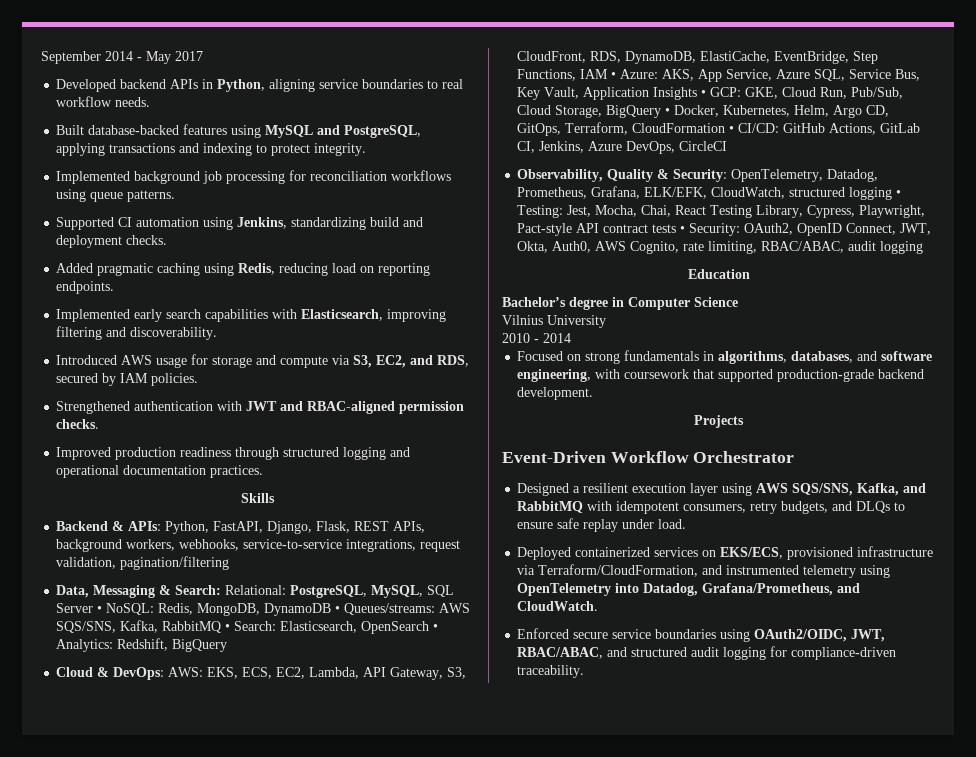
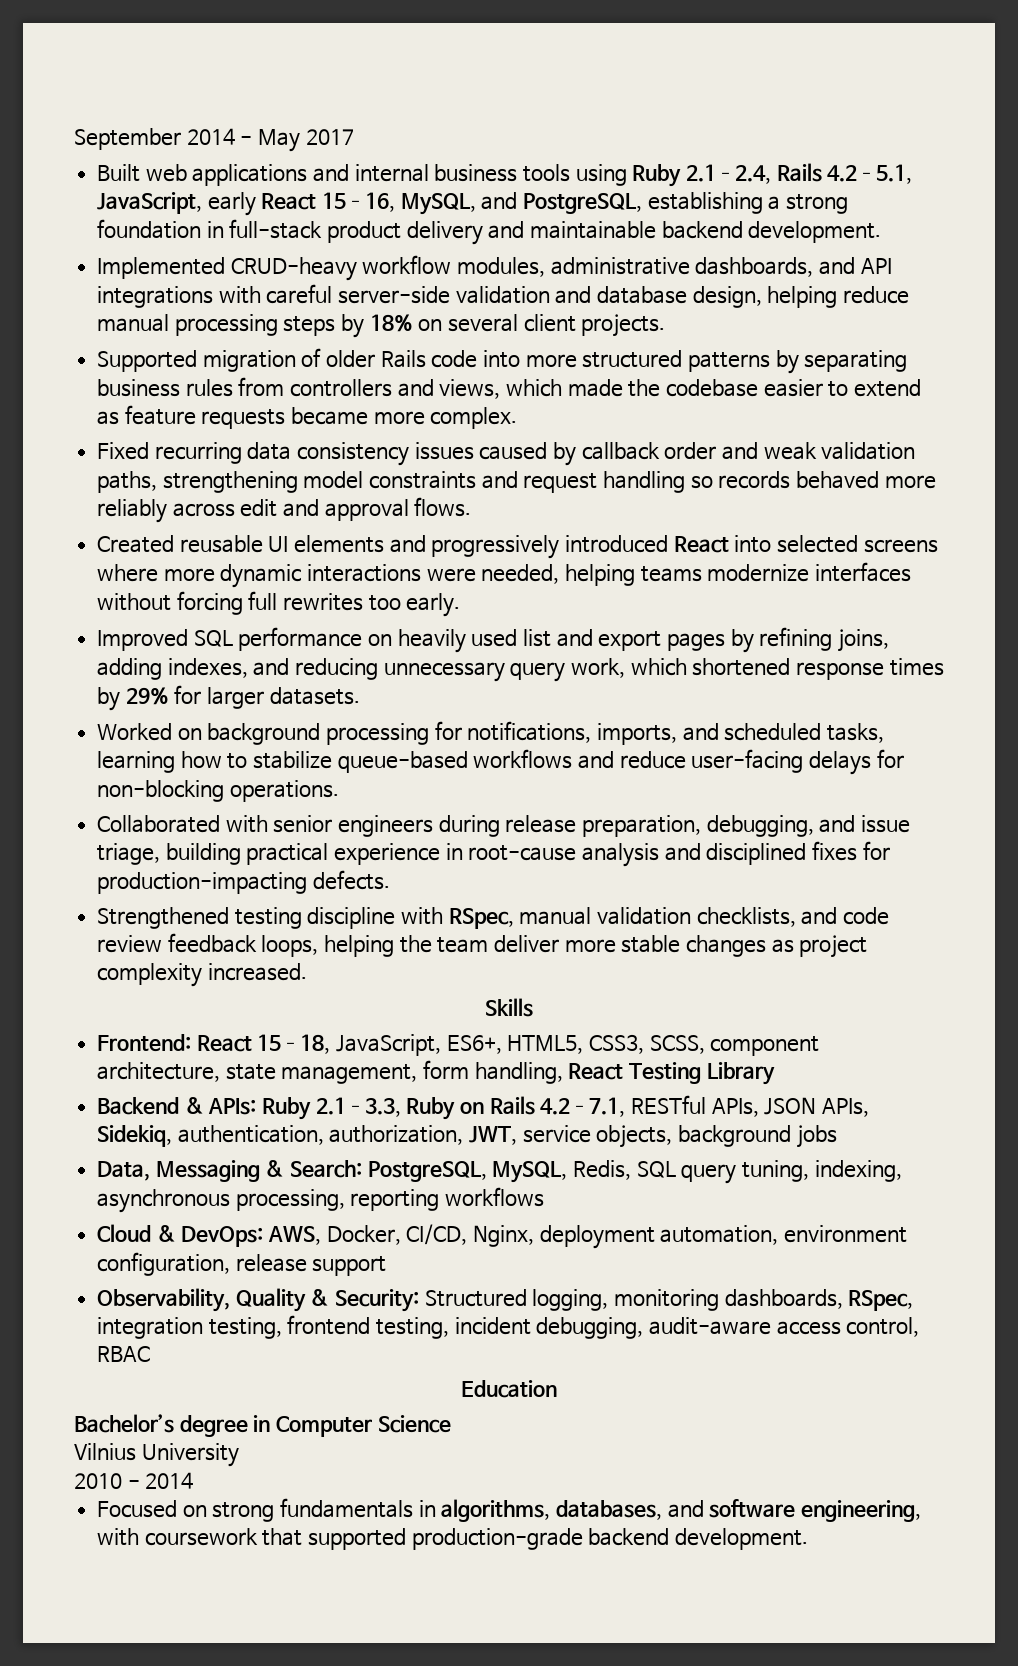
[56,79,464,92] [56,96,151,107] [56,124,422,138] [56,143,367,156] [56,170,452,184] [56,189,176,202] [56,217,424,230] [56,235,168,248] [56,263,431,276] [56,281,115,294] [56,309,447,322] [56,326,218,340] [56,354,470,368] [56,373,199,386] [56,401,465,414] [56,419,100,429] [56,447,411,460] [56,465,264,478] [241,493,275,503] [56,521,426,534] [56,539,461,552] [56,556,230,570] Developed backend APIs in Python, aligning service boundaries to real workflow needs. // Built database-backed features using MySQL and PostgreSQL, applying transactions and indexing to protect integrity. // Implemented background job processing for reconciliation workflows using queue patterns. // Supported CI automation using Jenkins, standardizing build and deployment checks. // Added pragmatic caching using Redis, reducing load on reporting endpoints. // Implemented early search capabilities with Elasticsearch, improving filtering and discoverability. // Introduced AWS usage for storage and compute via S3, EC2, and RDS, secured by IAM policies. // Strengthened authentication with JWT and RBAC-aligned permission checks. // Improved production readiness through structured logging and operational documentation practices. // Skills // Backend & APIs: Python, FastAPI, Django, Flask, REST APIs, background workers, webhooks, service-to-service integrations, request validation, pagination/filtering -> [97,163,913,187] [97,192,849,216] [97,219,882,245] [97,255,892,281] [97,284,910,308] [97,314,666,338] [97,348,908,374] [97,377,922,399] [97,405,518,429] [97,442,916,466] [97,471,936,493] [97,497,472,523] [97,535,938,559] [97,562,912,588] [97,591,461,617] [97,627,890,653] [97,658,944,682] [97,685,360,711] [97,721,885,745] [97,749,904,775] [97,780,339,802] [97,815,911,837] [97,841,890,867] [97,870,390,894] [97,907,890,929] [97,933,868,958] [97,963,307,987] [485,998,533,1017] [97,1034,820,1056] [97,1060,775,1085] [97,1095,870,1120] [97,1125,837,1148] Built web applications and internal business tools using Ruby 2.1–2.4, Rails 4.2–5.1, JavaScript, early React 15–16, MySQL, and PostgreSQL, establishing a strong foundation in full-stack product delivery and maintainable backend development. // Implemented CRUD-heavy workflow modules, administrative dashboards, and API integrations with careful server-side validation and database design, helping reduce manual processing steps by 18% on several client projects. // Supported migration of older Rails code into more structured patterns by separating business rules from controllers and views, which made the codebase easier to extend as feature requests became more complex. // Fixed recurring data consistency issues caused by callback order and weak validation paths, strengthening model constraints and request handling so records behaved more reliably across edit and approval flows. // Created reusable UI elements and progressively introduced React into selected screens where more dynamic interactions were needed, helping teams modernize interfaces without forcing full rewrites too early. // Improved SQL performance on heavily used list and export pages by refining joins, adding indexes, and reducing unnecessary query work, which shortened response times by 29% for larger datasets. // Worked on background processing for notifications, imports, and scheduled tasks, learning how to stabilize queue-based workflows and reduce user-facing delays for non-blocking operations. // Collaborated with senior engineers during release preparation, debugging, and issue triage, building practical experience in root-cause analysis and disciplined fixes for production-impacting defects. // Strengthened testing discipline with RSpec, manual validation checklists, and code review feedback loops, helping the team deliver more stable changes as project complexity increased. // Skills // Frontend: React 15–18, JavaScript, ES6+, HTML5, CSS3, SCSS, component architecture, state management, form handling, React Testing Library // Backend & APIs: Ruby 2.1–3.3, Ruby on Rails 4.2–7.1, RESTful APIs, JSON APIs, Sidekiq, authentication, authorization, JWT, service objects, background jobs
[225,585,287,595] Relational: -> (363, 1169) none
[427,585,455,597] [56,603,471,616] [56,620,439,634] [56,638,228,652] [56,667,467,680] [517,51,879,64] [517,69,921,82] [517,87,904,100] [517,105,890,118] [517,122,921,136] [517,141,728,154] [517,169,879,182] [517,186,902,200] [517,205,926,218] [517,223,932,236] [517,241,924,254] SQL Server • NoSQL: Redis, MongoDB, DynamoDB • Queues/streams: AWS SQS/SNS, Kafka, RabbitMQ • Search: Elasticsearch, OpenSearch • Analytics: Redshift, BigQuery // Cloud & DevOps: AWS: EKS, ECS, EC2, Lambda, API Gateway, S3, CloudFront, RDS, DynamoDB, ElastiCache, EventBridge, Step Functions, IAM • Azure: AKS, App Service, Azure SQL, Service Bus, Key Vault, Application Insights • GCP: GKE, Cloud Run, Pub/Sub, Cloud Storage, BigQuery • Docker, Kubernetes, Helm, Argo CD, GitOps, Terraform, CloudFormation • CI/CD: GitHub Actions, GitLab CI, Jenkins, Azure DevOps, CircleCI // Observability, Quality & Security: OpenTelemetry, Datadog, Prometheus, Grafana, ELK/EFK, CloudWatch, structured logging • Testing: Jest, Mocha, Chai, React Testing Library, Cypress, Playwright, Pact-style API contract tests • Security: OAuth2, OpenID Connect, JWT, Okta, Auth0, AWS Cognito, rate limiting, RBAC/ABAC, audit logging -> [573,1160,902,1184] [97,1187,545,1213] [97,1224,908,1249] [97,1252,387,1276] [97,1288,914,1312] [97,1315,920,1339] [97,1346,151,1362] Redis, SQL query tuning, indexing, asynchronous processing, reporting workflows // Cloud & DevOps: AWS, Docker, CI/CD, Nginx, deployment automation, environment configuration, release support // Observability, Quality & Security: Structured logging, monitoring dashboards, RSpec, integration testing, frontend testing, incident debugging, audit-aware access control, RBAC
[694,415,744,428] [502,451,795,463] [517,483,927,496] [517,501,906,514] [517,518,687,532] [517,546,934,560] [517,564,891,578] [517,583,861,596] [517,601,599,611] [517,628,886,642] [517,646,897,660] [517,665,585,678] // Projects // Event-Driven Workflow Orchestrator // Designed a resilient execution layer using AWS SQS/SNS, Kafka, and RabbitMQ with idempotent consumers, retry budgets, and DLQs to ensure safe replay under load. // Deployed containerized services on EKS/ECS, provisioned infrastructure via Terraform/CloudFormation, and instrumented telemetry using OpenTelemetry into Datadog, Grafana/Prometheus, and CloudWatch. // Enforced secure service boundaries using OAuth2/OIDC, JWT, RBAC/ABAC, and structured audit logging for compliance-driven traceability. -> (809, 1539) none

